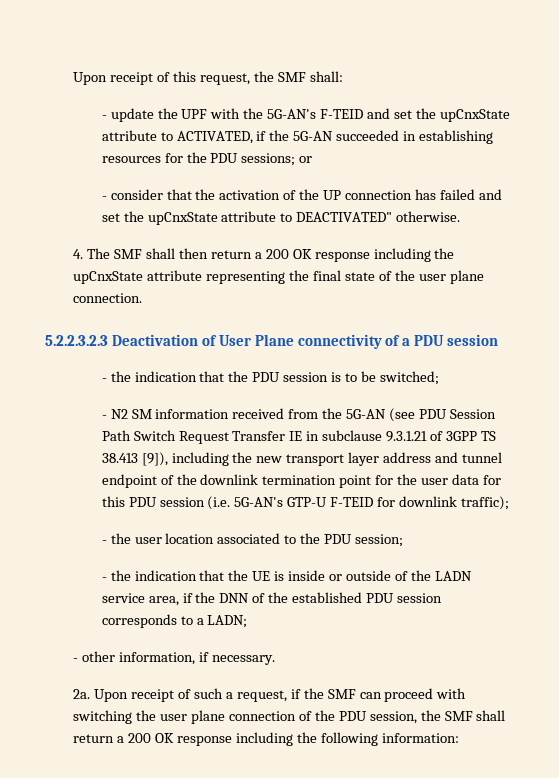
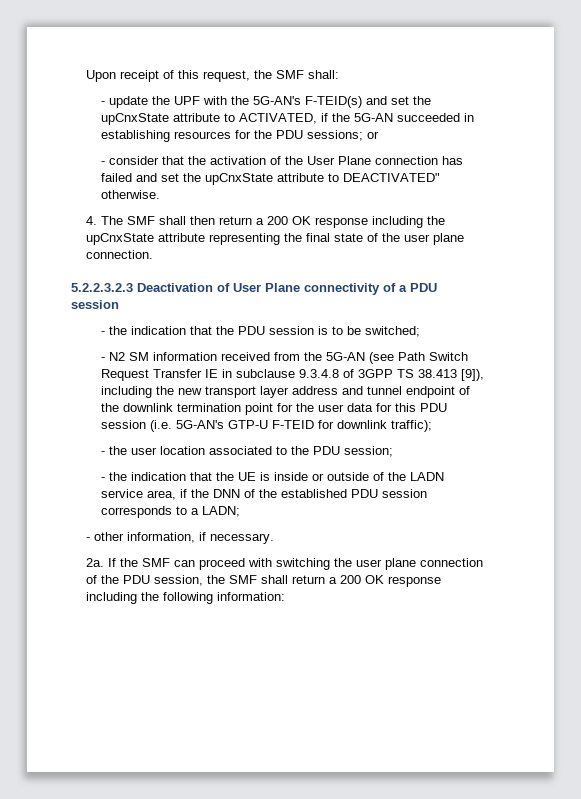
[320,109,364,119] F-TEID -> [305,96,363,108] F-TEID(s)
[323,190,342,200] UP -> [307,156,372,165] User Plane
[418,409,496,419] PDU Session -> (395, 358) none
[386,431,428,442] 9.3.1.21 -> [299,369,340,378] 9.3.4.8
[94,688,301,702] Upon receipt of such a request, if -> [108,558,117,567] If

